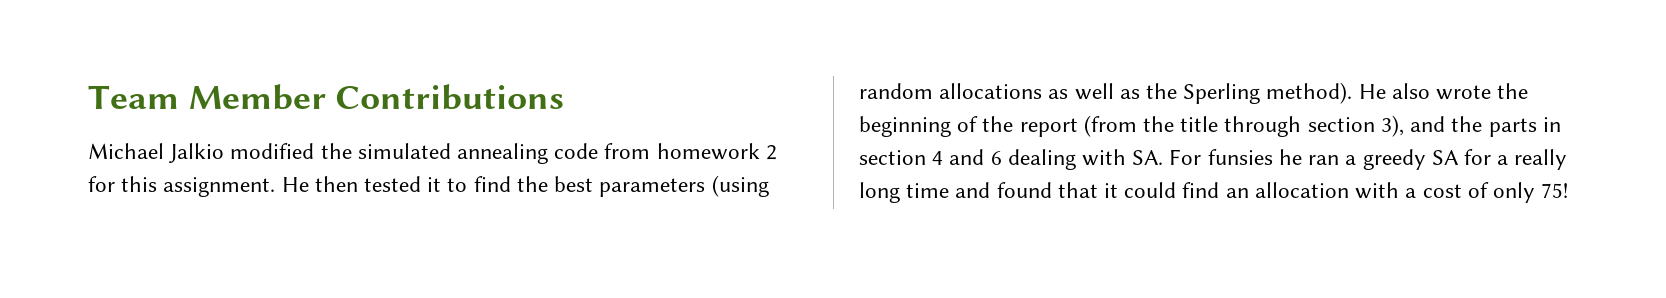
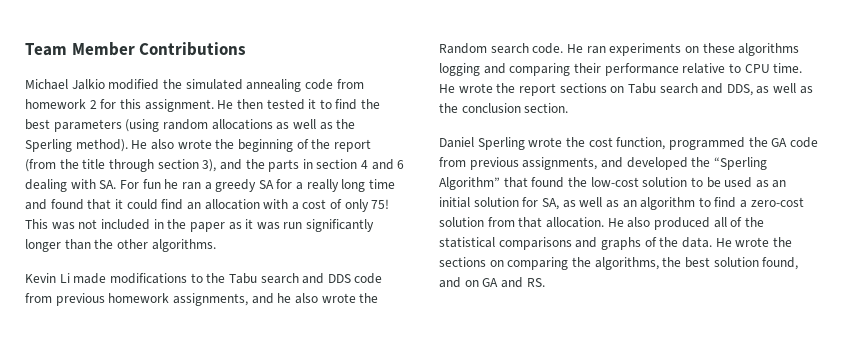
[1207,149,1273,165] funsies -> [142,179,161,189] fun
(1569, 190) none -> [25,219,375,232] [25,239,216,252] [25,273,383,284] [25,293,379,306] [439,43,800,56] [439,63,803,76] [439,83,813,96] [439,103,569,113] [439,137,818,150] [439,157,767,170] [439,177,787,190] [439,197,804,210] [439,217,764,230] [439,237,792,250] [439,257,799,270] [439,277,545,288] This was not included in the paper as it was run significantly longer than the other algorithms. // Kevin Li made modifications to the Tabu search and DDS code from previous homework assignments, and he also wrote the Random search code. He ran experiments on these algorithms logging and comparing their performance relative to CPU time. He wrote the report sections on Tabu search and DDS, as well as the conclusion section. // Daniel Sperling wrote the cost function, programmed the GA code from previous assignments, and developed the “Sperling Algorithm” that found the low-cost solution to be used as an initial solution for SA, as well as an algorithm to find a zero-cost solution from that allocation. He also produced all of the statistical comparisons and graphs of the data. He wrote the sections on comparing the algorithms, the best solution found, and on GA and RS.

